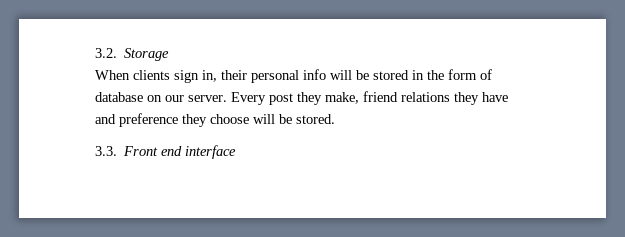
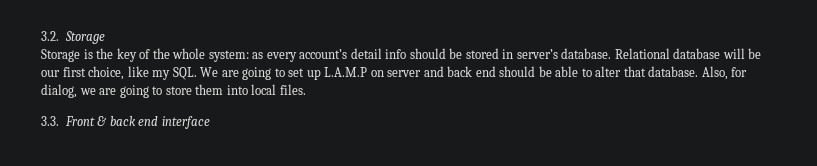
[95,69,492,83] [95,91,508,105] [95,113,335,127] When clients sign in, their personal info will be stored in the form of database on our server. Every post they make, friend relations they have and preference they choose will be stored. -> [41,48,762,62] [41,66,748,80] [41,84,306,98] Storage is the key of the whole system: as every account’s detail info should be stored in server’s database. Relational database will be our first choice, like my SQL. We are going to set up L.A.M.P on server and back end should be able to alter that database. Also, for dialog, we are going to store them into local files.
(159, 151) none -> [97,116,136,126] & back

